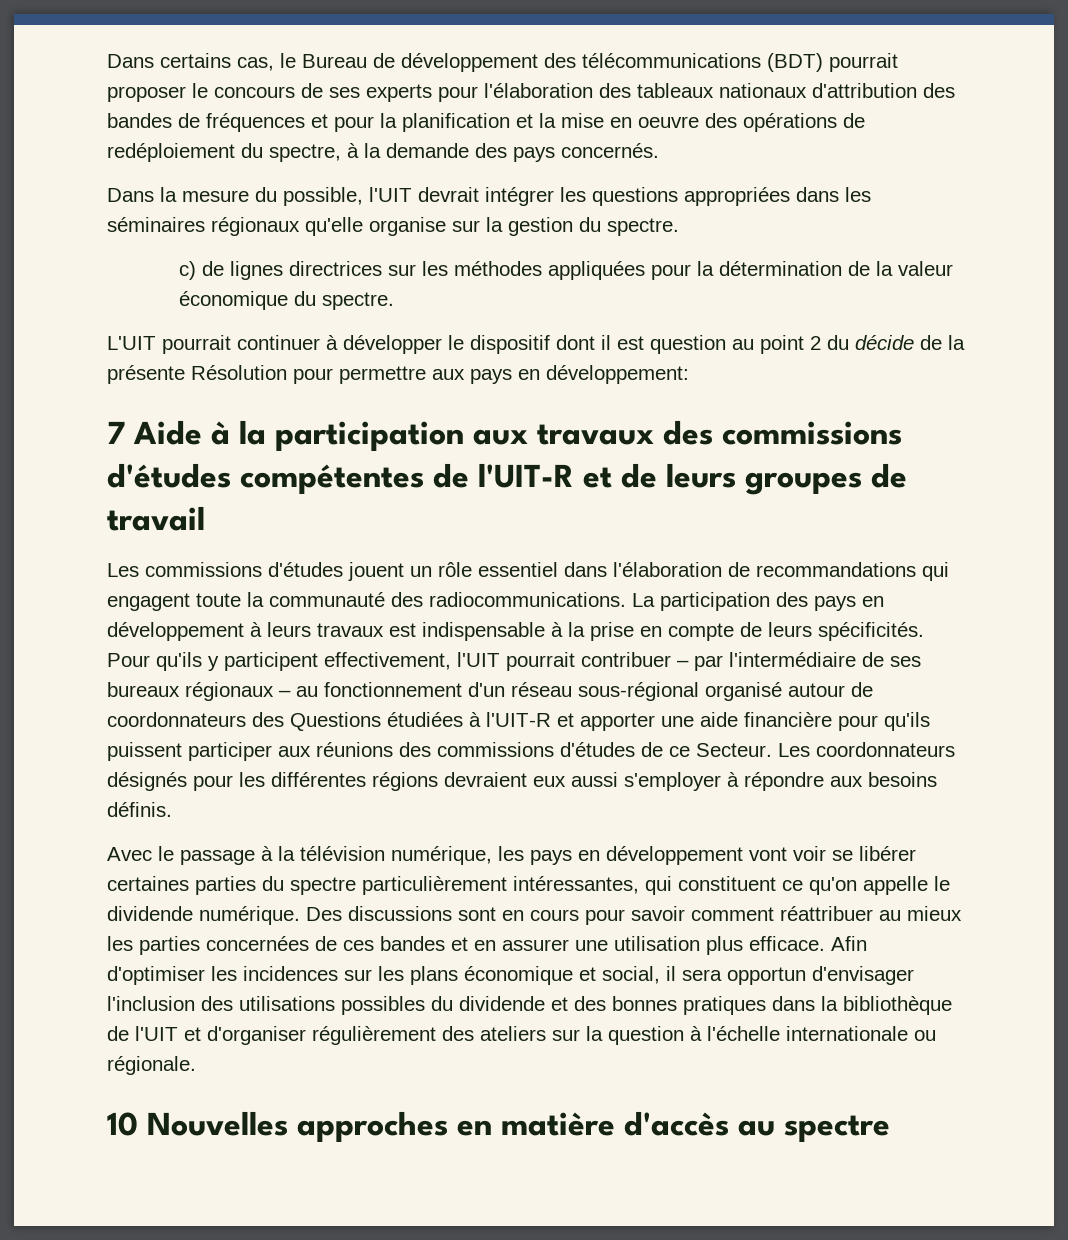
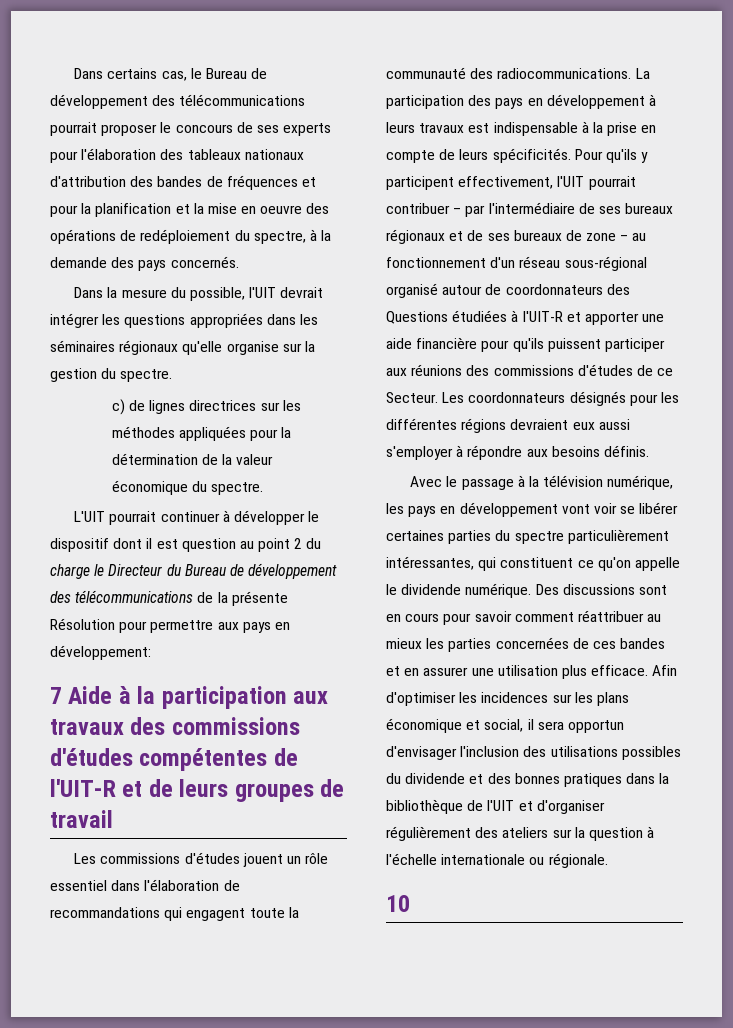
[767,53,823,72] (BDT) -> (306, 100) none
[855,335,914,350] décide -> [50,563,338,579] [50,590,194,603] charge le Directeur du Bureau de développement des télécommunications
(274, 691) none -> [449,230,617,241] et de ses bureaux de zone
[147,1111,891,1142] Nouvelles approches en matière d'accès au spectre -> (410, 903) none

